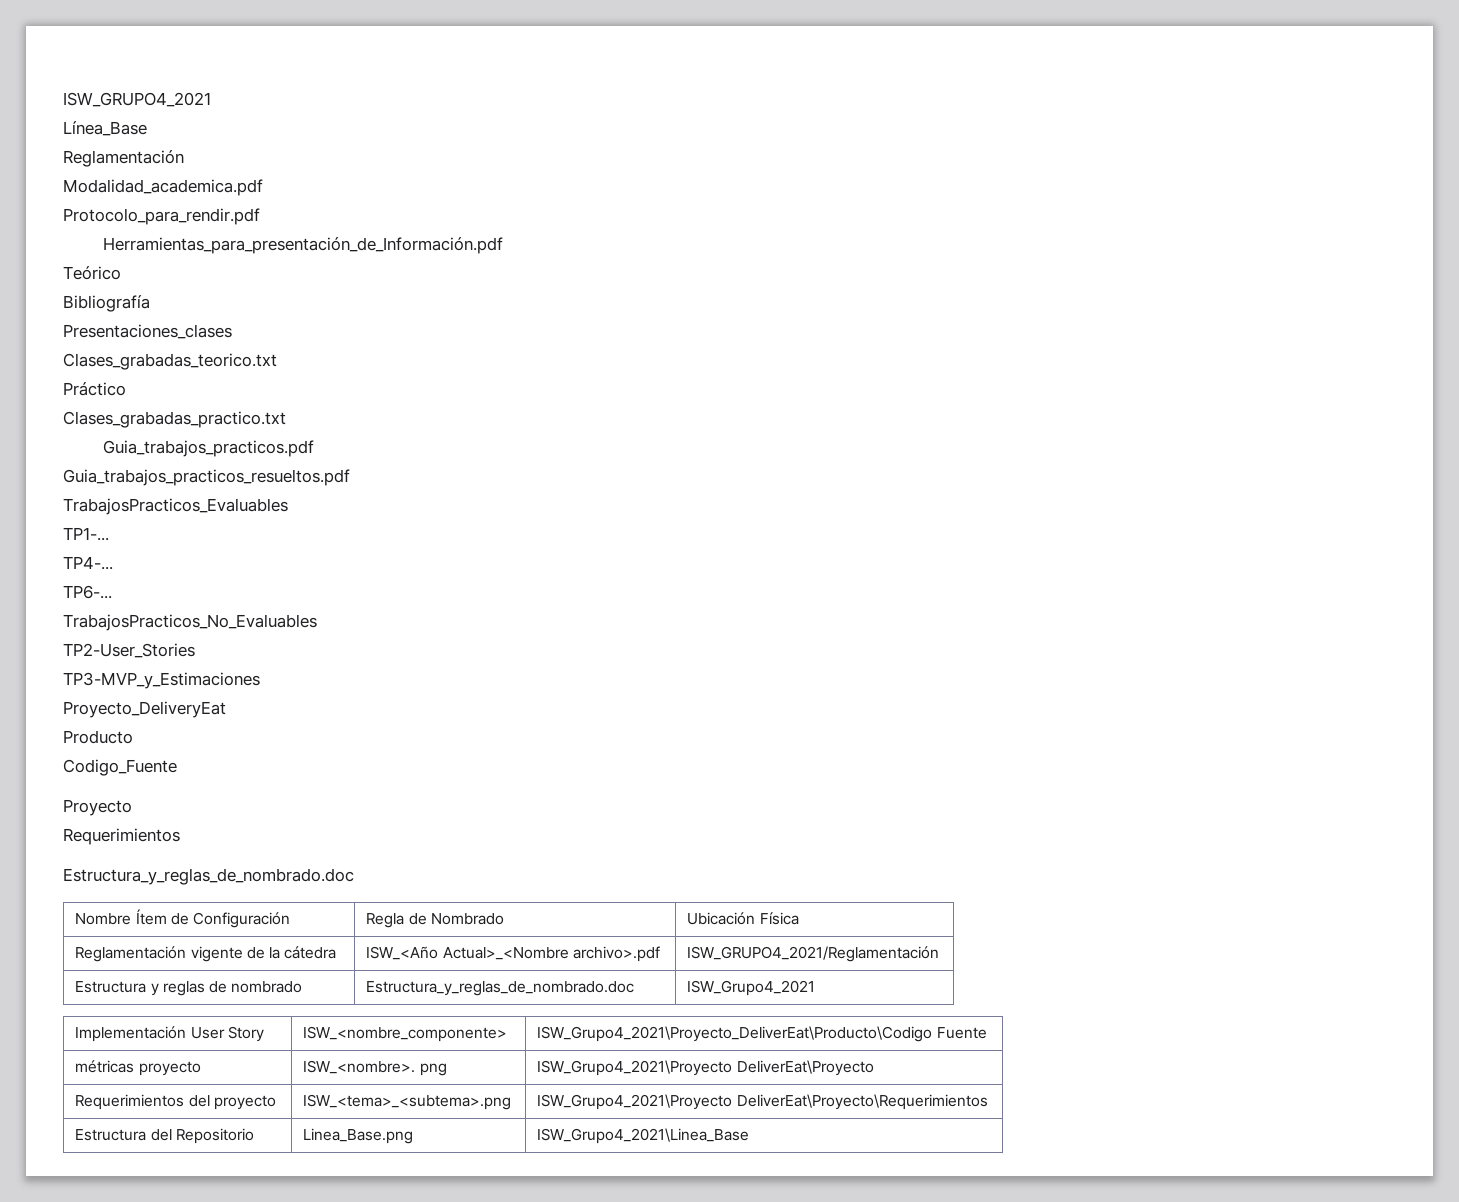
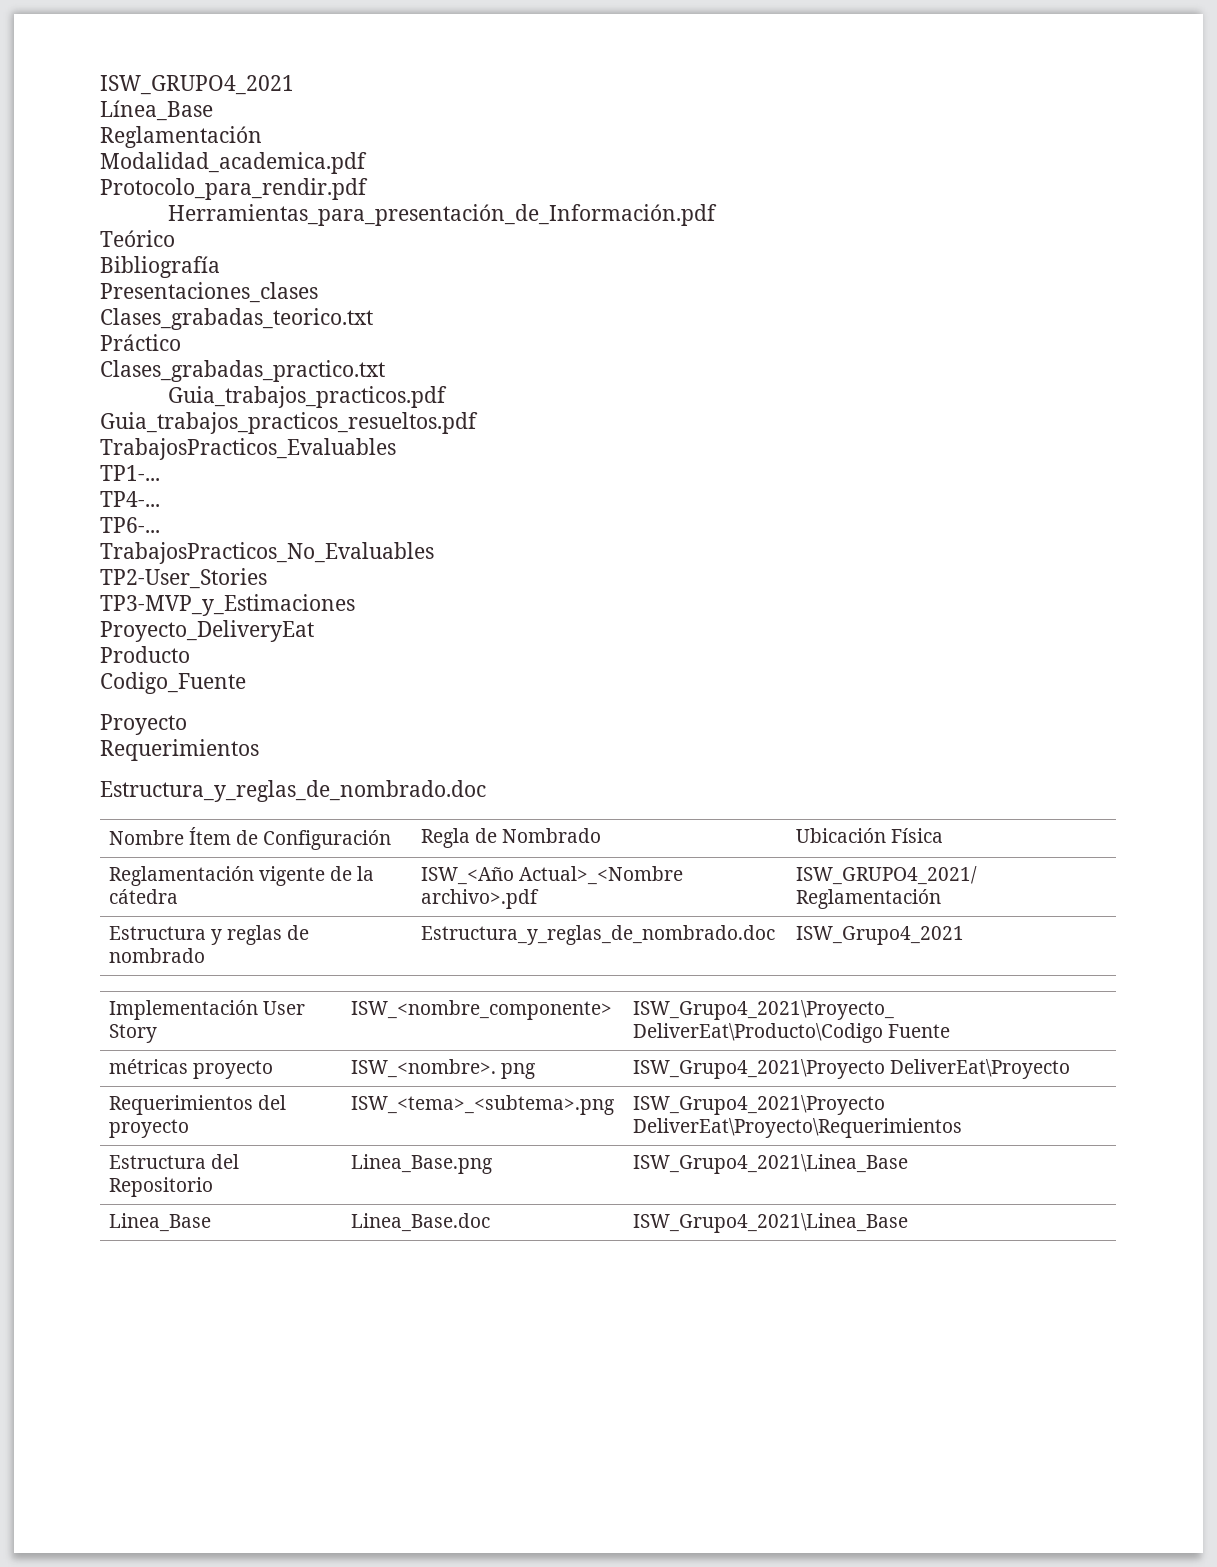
(750, 1136) none -> [109,1213,212,1232] [351,1213,491,1232] [633,1213,909,1233] // Linea_Base | Linea_Base.doc | ISW_Grupo4_2021\Linea_Base

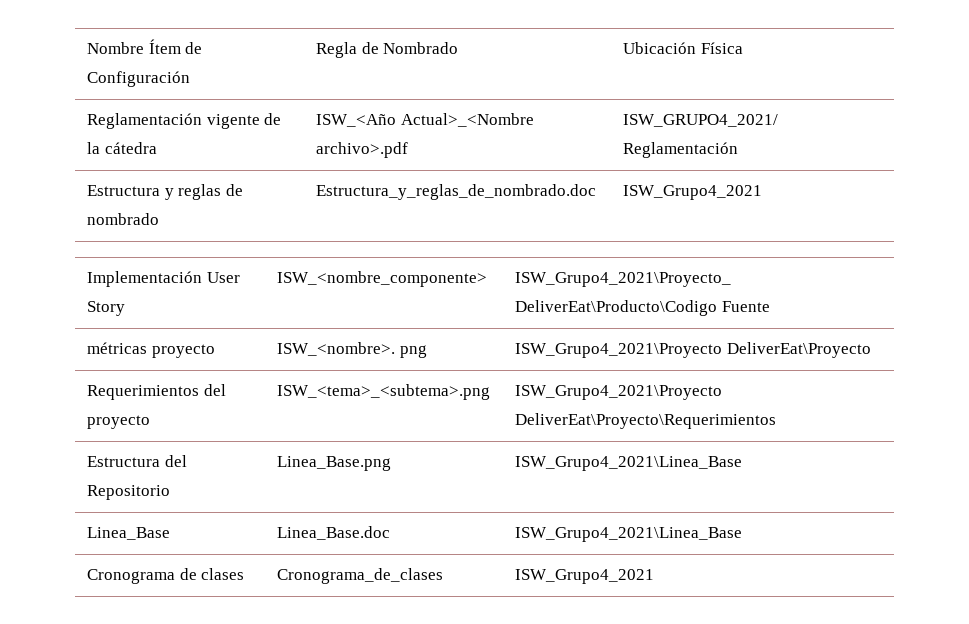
[100,75,294,95] [100,100,213,121] [100,126,262,148] [100,152,367,174] [100,178,368,200] [168,204,718,226] [100,230,175,247] [100,256,220,278] [100,282,318,303] [100,308,373,330] [100,334,181,351] [100,360,385,382] [168,386,448,408] [100,412,478,434] [100,438,396,460] [100,465,160,481] [100,491,160,507] [100,517,160,533] [100,542,434,564] [100,568,267,589] [100,594,355,616] [100,620,314,642] [100,646,190,663] [100,672,246,694] [100,714,187,735] [100,739,259,761] [100,780,486,802] ISW_GRUPO4_2021 // Línea_Base // Reglamentación // Modalidad_academica.pdf // Protocolo_para_rendir.pdf // Herramientas_para_presentación_de_Información.pdf // Teórico // Bibliografía // Presentaciones_clases // Clases_grabadas_teorico.txt // Práctico // Clases_grabadas_practico.txt // Guia_trabajos_practicos.pdf // Guia_trabajos_practicos_resueltos.pdf // TrabajosPracticos_Evaluables // TP1-... // TP4-... // TP6-... // TrabajosPracticos_No_Evaluables // TP2-User_Stories // TP3-MVP_y_Estimaciones // Proyecto_DeliveryEat // Producto // Codigo_Fuente // Proyecto // Requerimientos // Estructura_y_reglas_de_nombrado.doc // -> (87, 48) none
(909, 1223) none -> [87,568,245,584] [277,568,444,584] [515,569,655,584] // Cronograma de clases | Cronograma_de_clases | ISW_Grupo4_2021

